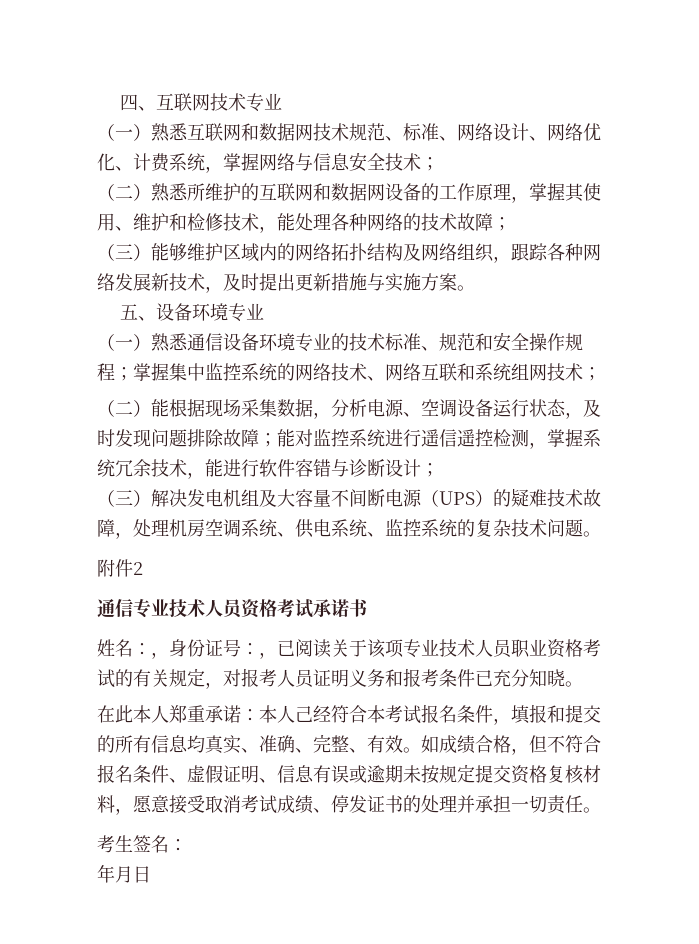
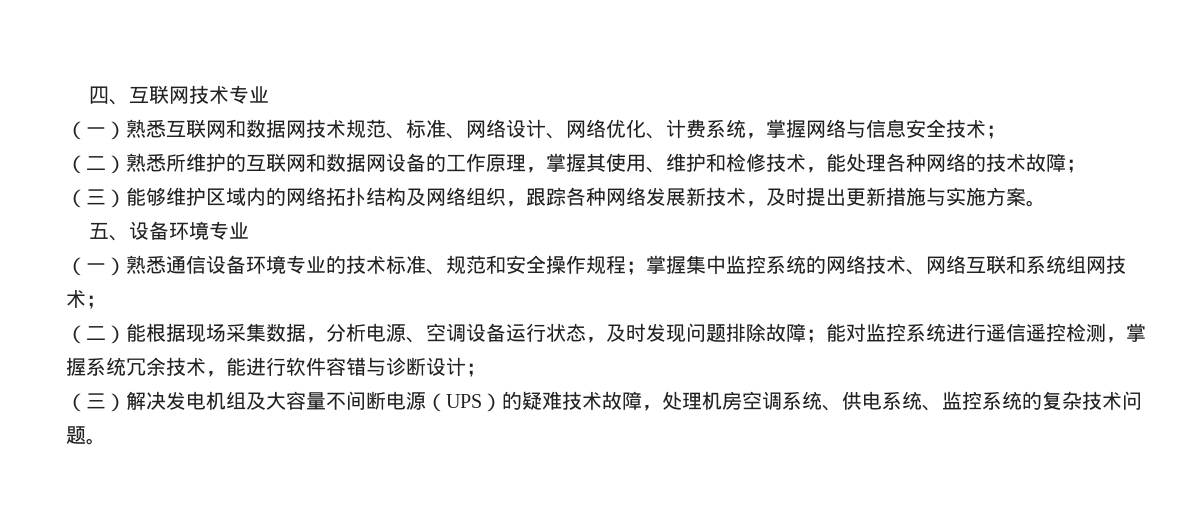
[97,559,143,577] [97,598,368,619] [97,639,601,659] [97,668,583,689] [97,704,601,725] [97,734,601,755] [97,764,601,784] [97,795,601,815] [97,835,187,853] [97,864,151,883] // 附件2 // 通信专业技术人员资格考试承诺书 // 姓名：，身份证号：，已阅读关于该项专业技术人员职业资格考试的有关规定，对报考人员证明义务和报考条件已充分知晓。 // 在此本人郑重承诺：本人己经符合本考试报名条件，填报和提交的所有信息均真实、准确、完整、有效。如成绩合格，但不符合报名条件、虚假证明、信息有误或逾期未按规定提交资格复核材料，愿意接受取消考试成绩、停发证书的处理并承担一切责任。 // 考生签名： // 年月日 -> (106, 441) none

